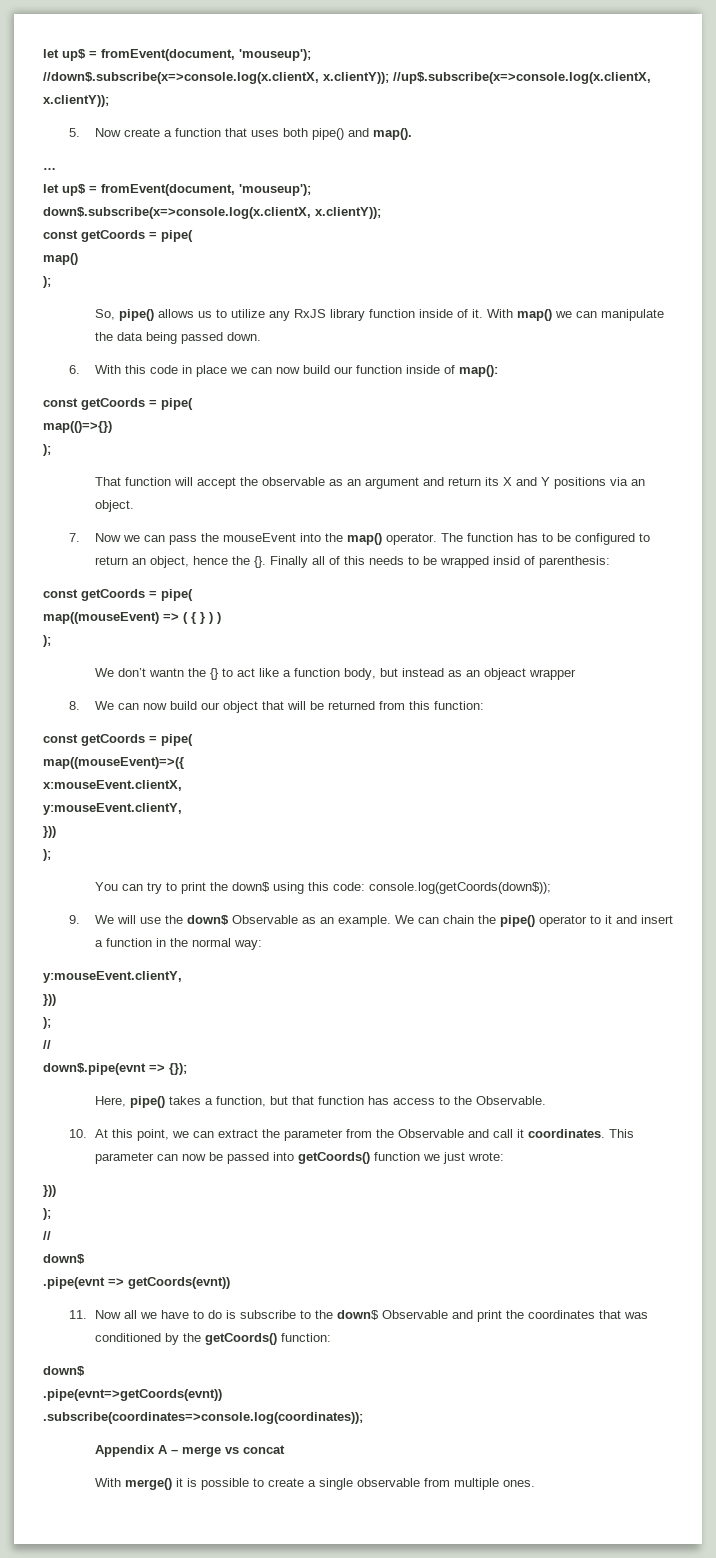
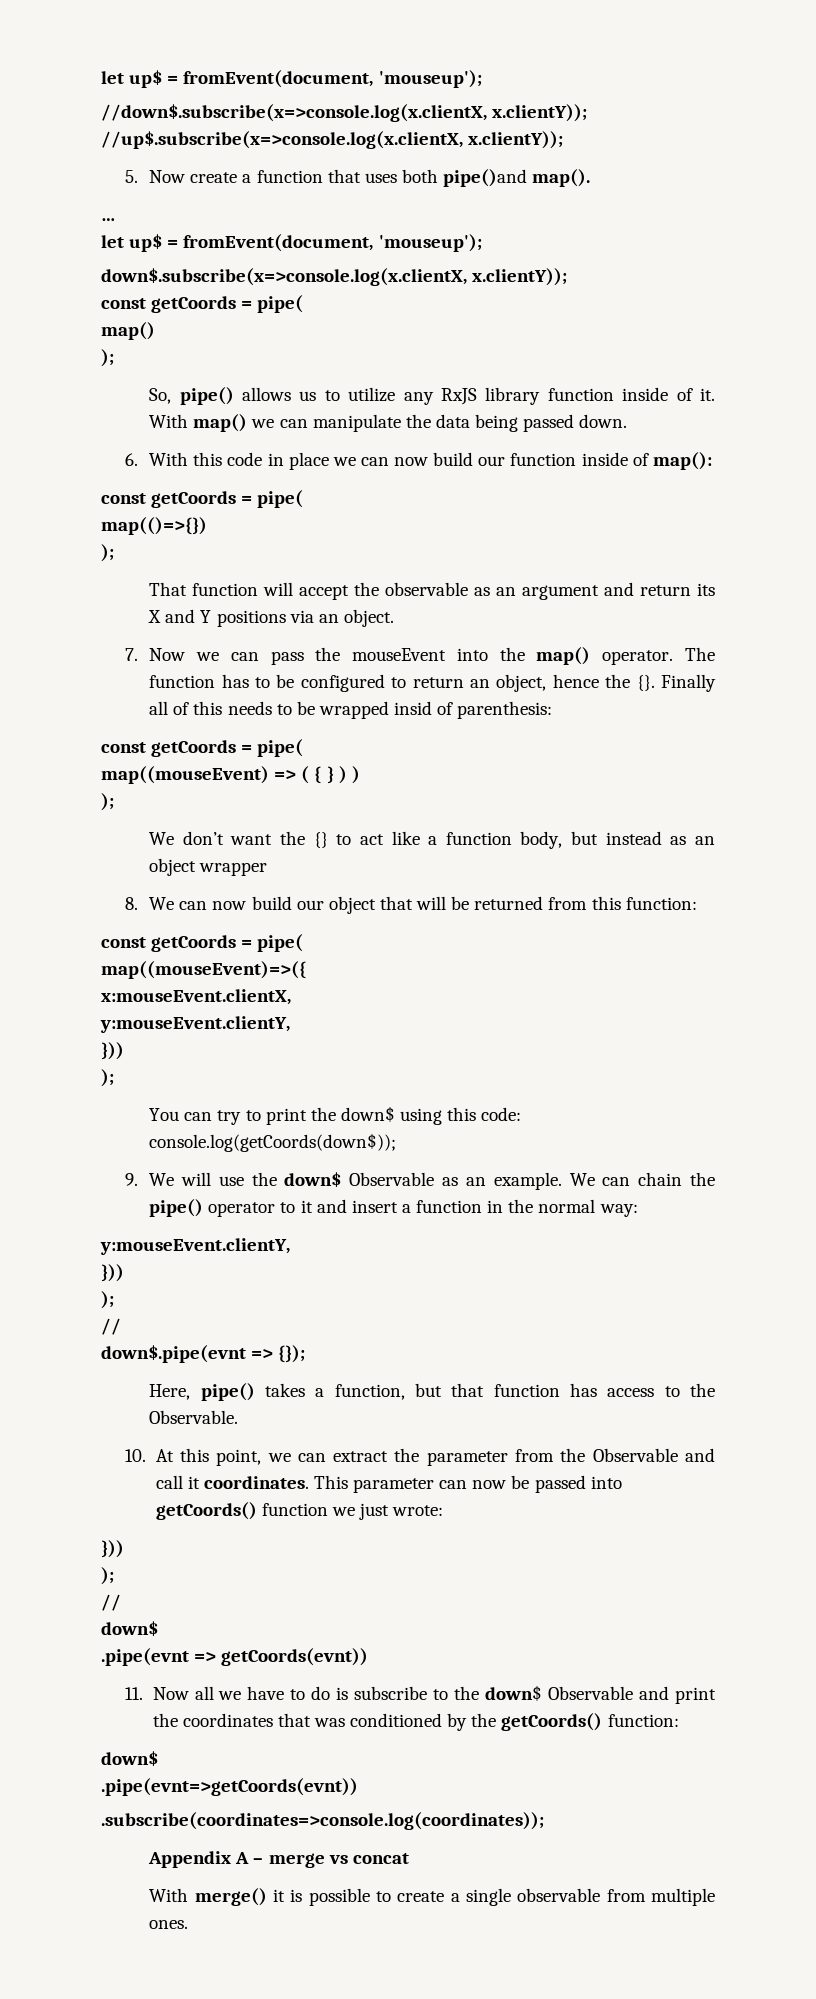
[311,128,369,140] pipe() and -> [443,169,528,187] pipe()and
[148,668,184,677] wantn -> [230,834,273,845] want
[483,668,526,680] objeact -> [149,858,197,876] object

